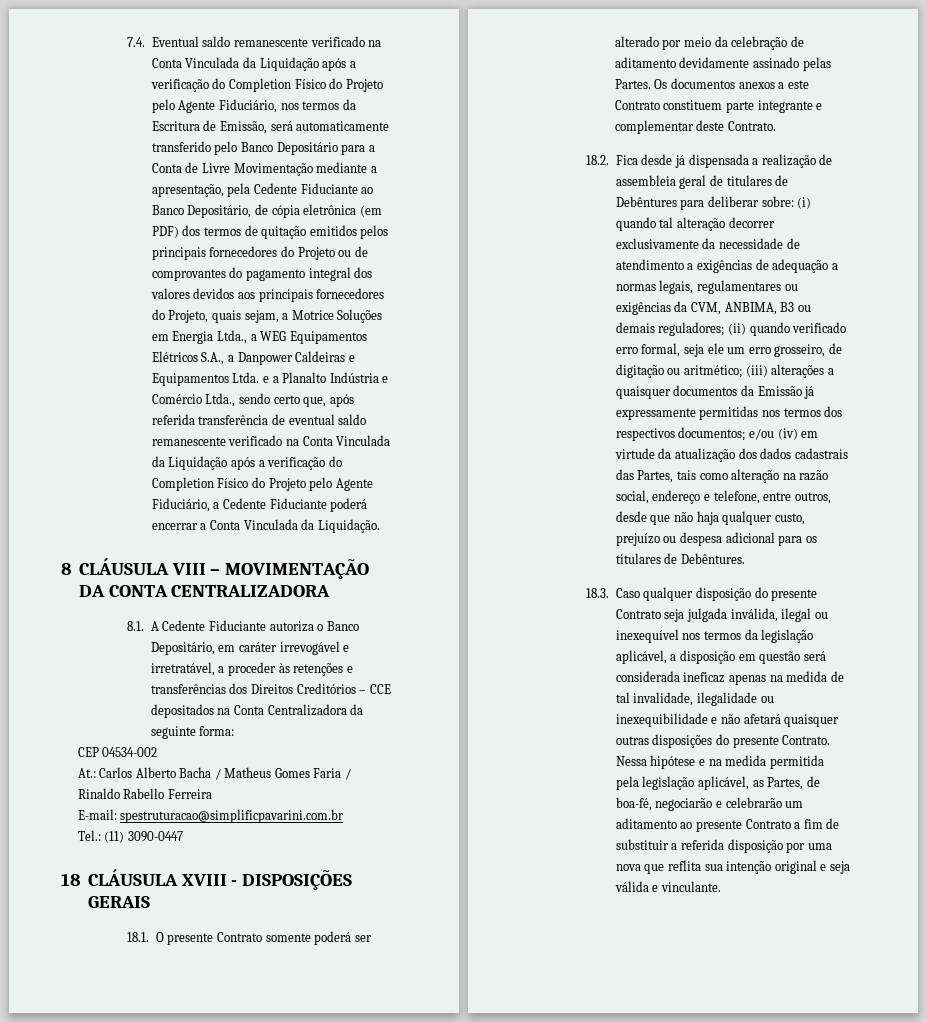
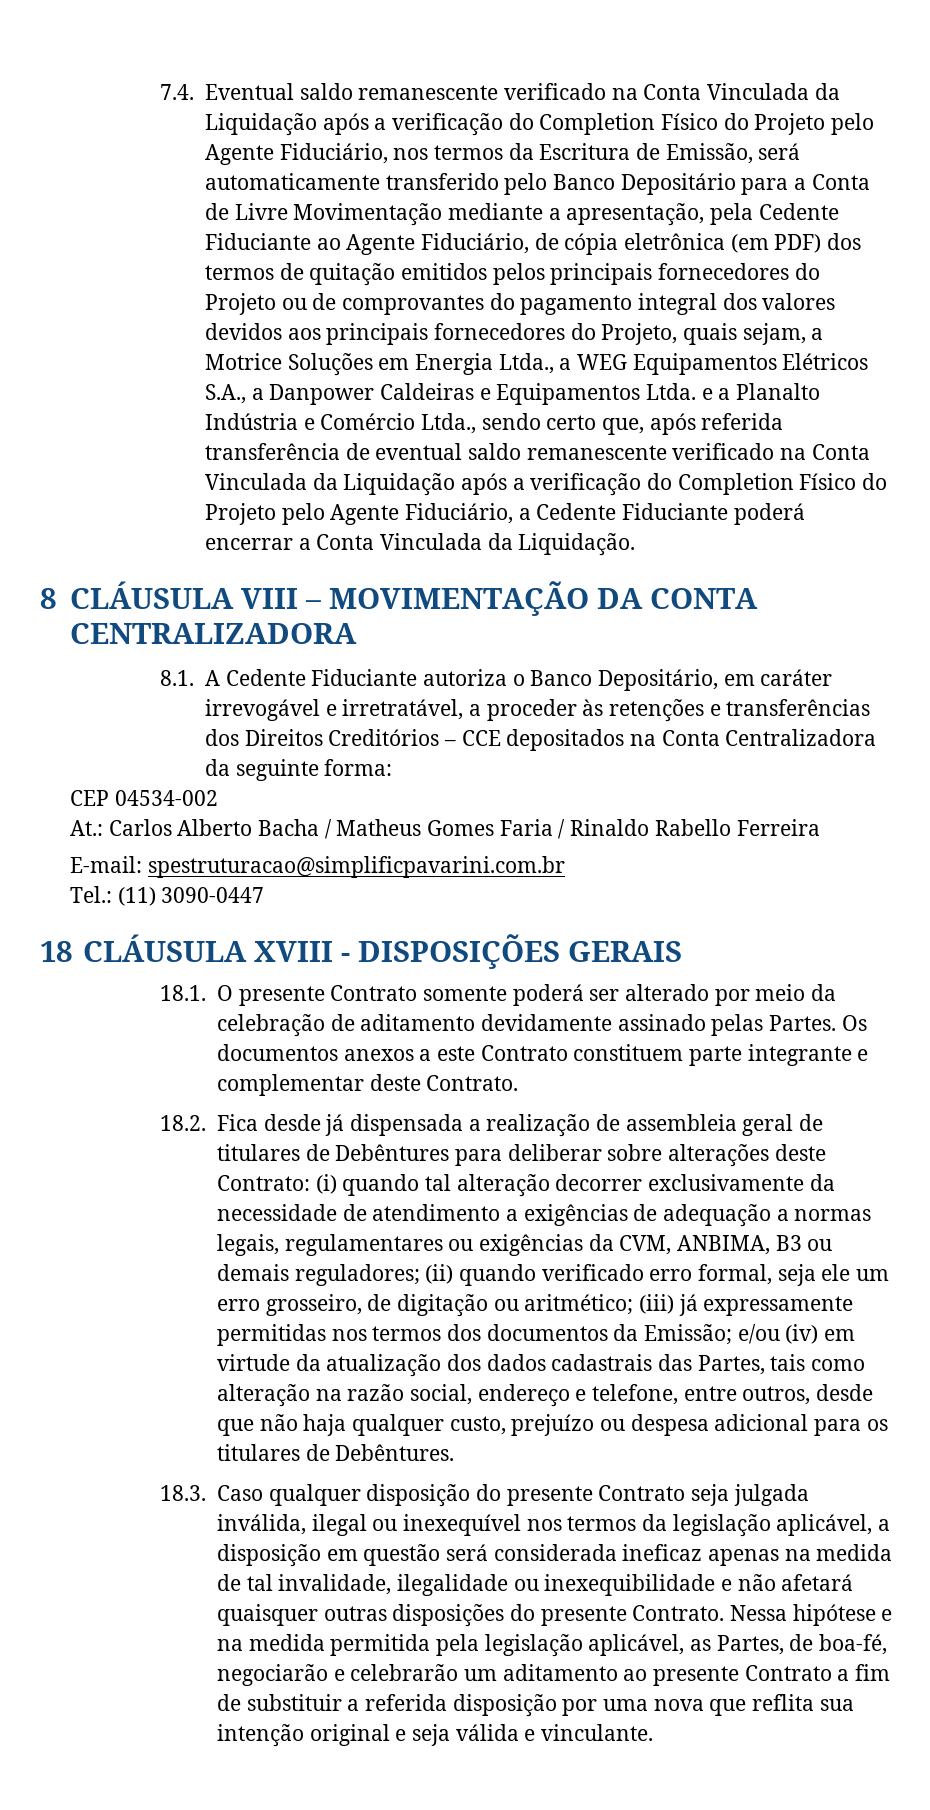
[151,205,252,218] Banco Depositário, -> [346,233,529,255] Agente Fiduciário,
[761,196,794,207] sobre: -> [607,1144,826,1167] [216,1175,310,1191] sobre alterações deste Contrato:
[771,364,834,378] [615,385,802,399] alterações a quaisquer documentos da Emissão -> (675, 1304) none
[615,427,746,441] respectivos documentos; -> [486,1324,733,1345] documentos da Emissão;

